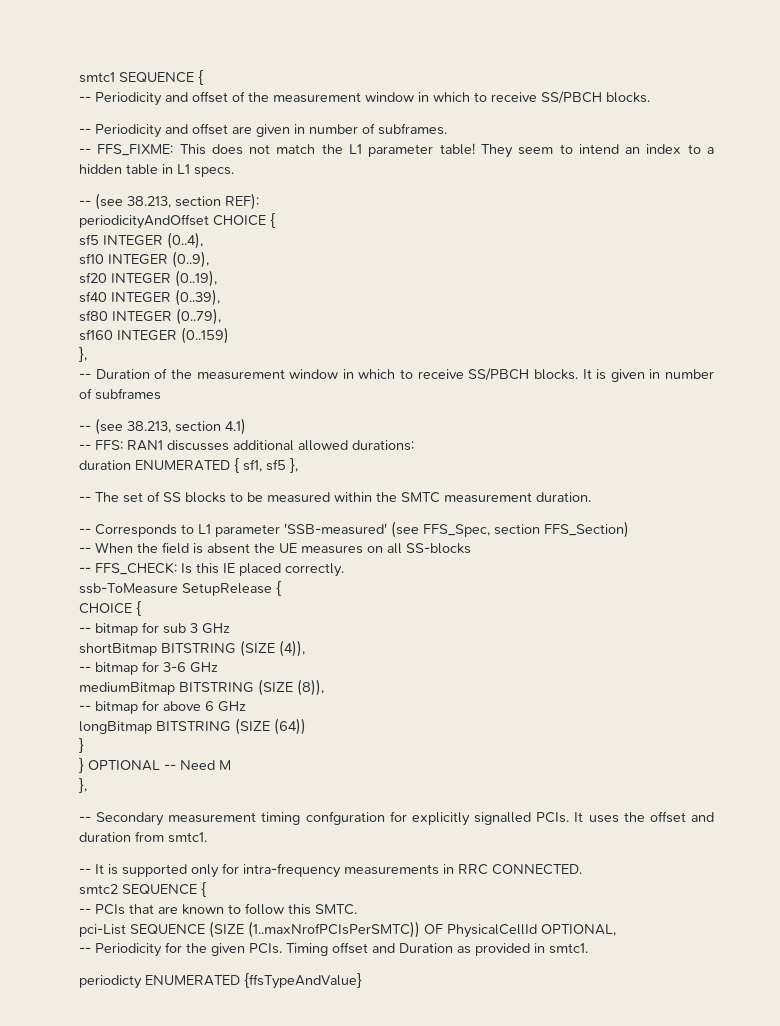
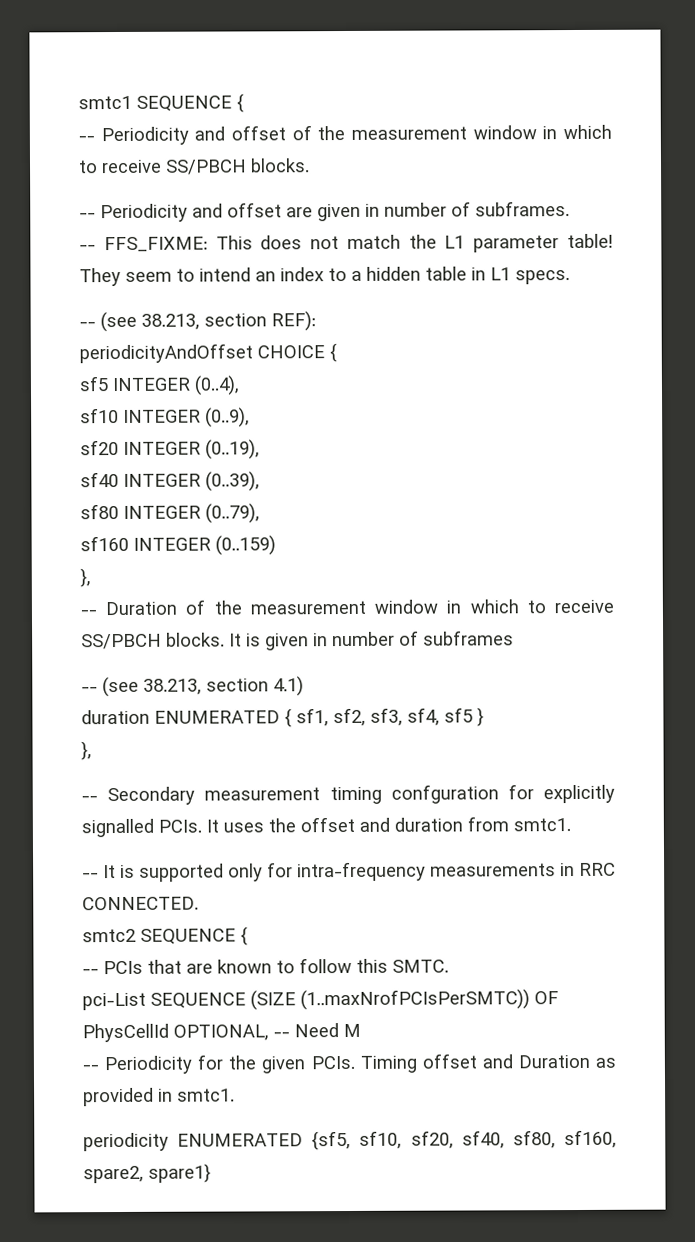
[79,440,414,451] [79,458,298,473] [79,491,591,503] [79,521,629,538] [79,542,471,554] [79,562,344,577] [79,581,282,596] [79,601,142,616] [79,622,230,636] [79,640,305,657] [79,661,218,675] [79,679,324,696] [79,700,246,714] [79,718,306,735] [79,738,84,753] [79,758,231,773] -- FFS: RAN1 discusses additional allowed durations: // duration ENUMERATED { sf1, sf5 }, // -- The set of SS blocks to be measured within the SMTC measurement duration. // -- Corresponds to L1 parameter 'SSB-measured' (see FFS_Spec, section FFS_Section) // -- When the field is absent the UE measures on all SS-blocks // -- FFS_CHECK: Is this IE placed correctly. // ssb-ToMeasure SetupRelease { // CHOICE { // -- bitmap for sub 3 GHz // shortBitmap BITSTRING (SIZE (4)), // -- bitmap for 3-6 GHz // mediumBitmap BITSTRING (SIZE (8)), // -- bitmap for above 6 GHz // longBitmap BITSTRING (SIZE (64)) // } // } OPTIONAL -- Need M -> [81,707,484,728] duration ENUMERATED { sf1, sf2, sf3, sf4, sf5 }
[447,924,537,938] PhysicalCellId -> [82,1023,169,1043] PhysCellId
(616, 930) none -> [273,1023,361,1038] -- Need M
[79,973,362,989] periodicty ENUMERATED {ffsTypeAndValue} -> [83,1129,618,1152] [83,1163,211,1184] periodicity ENUMERATED {sf5, sf10, sf20, sf40, sf80, sf160, spare2, spare1}

